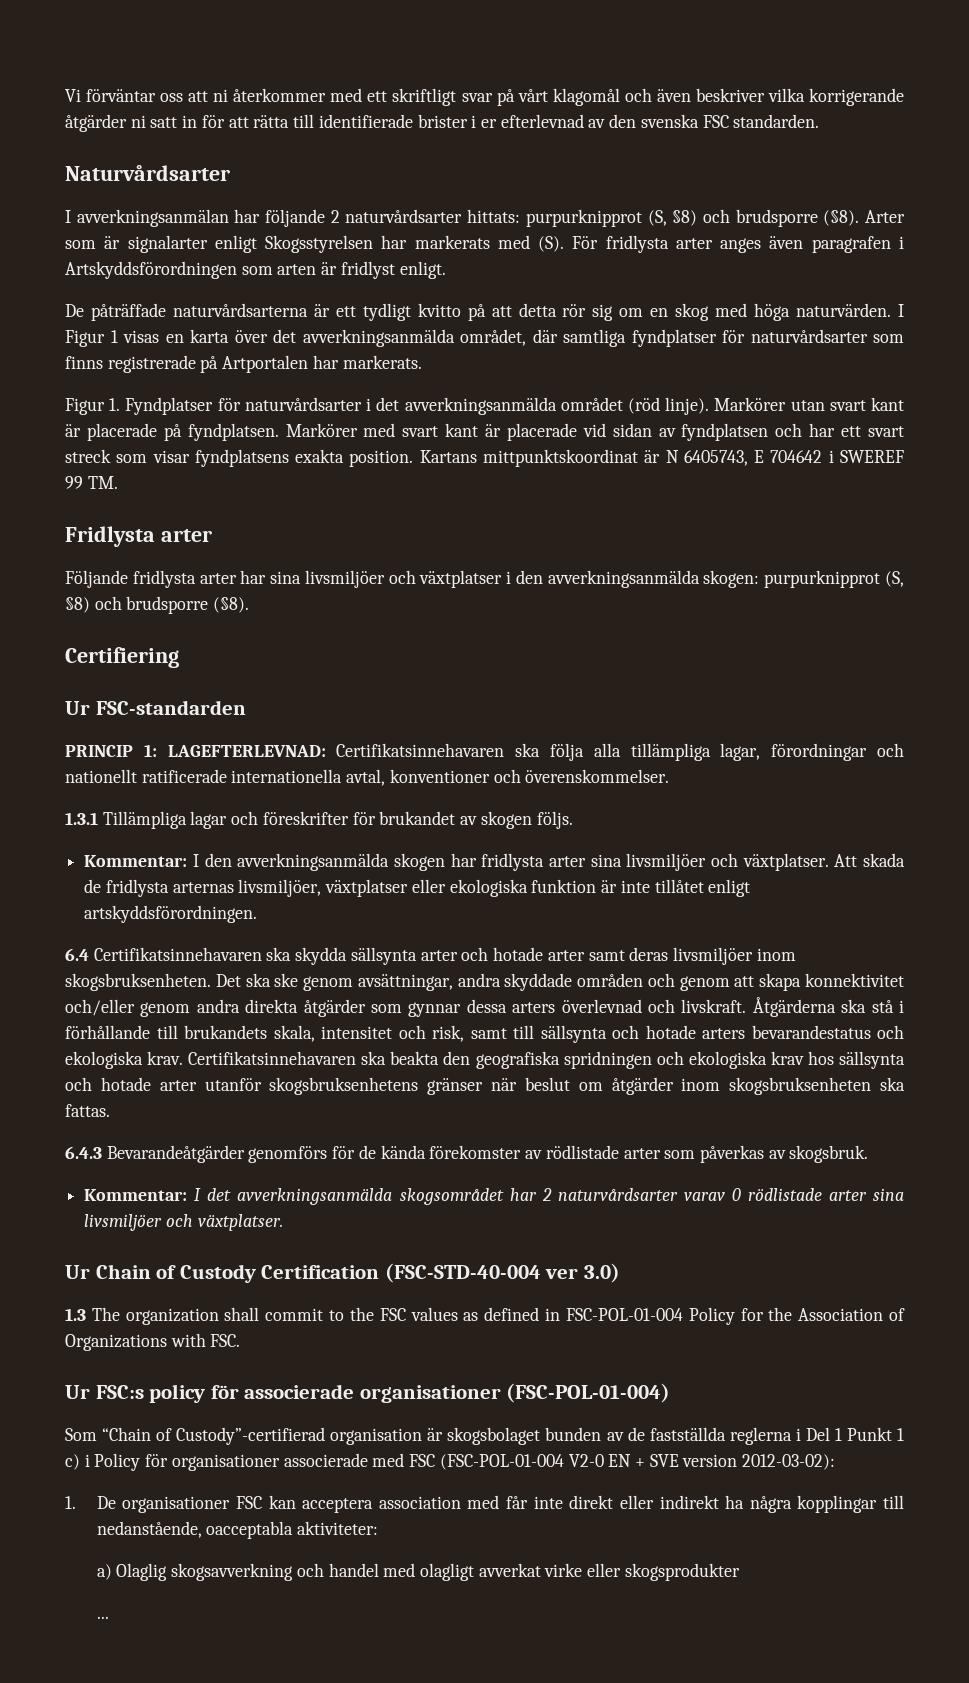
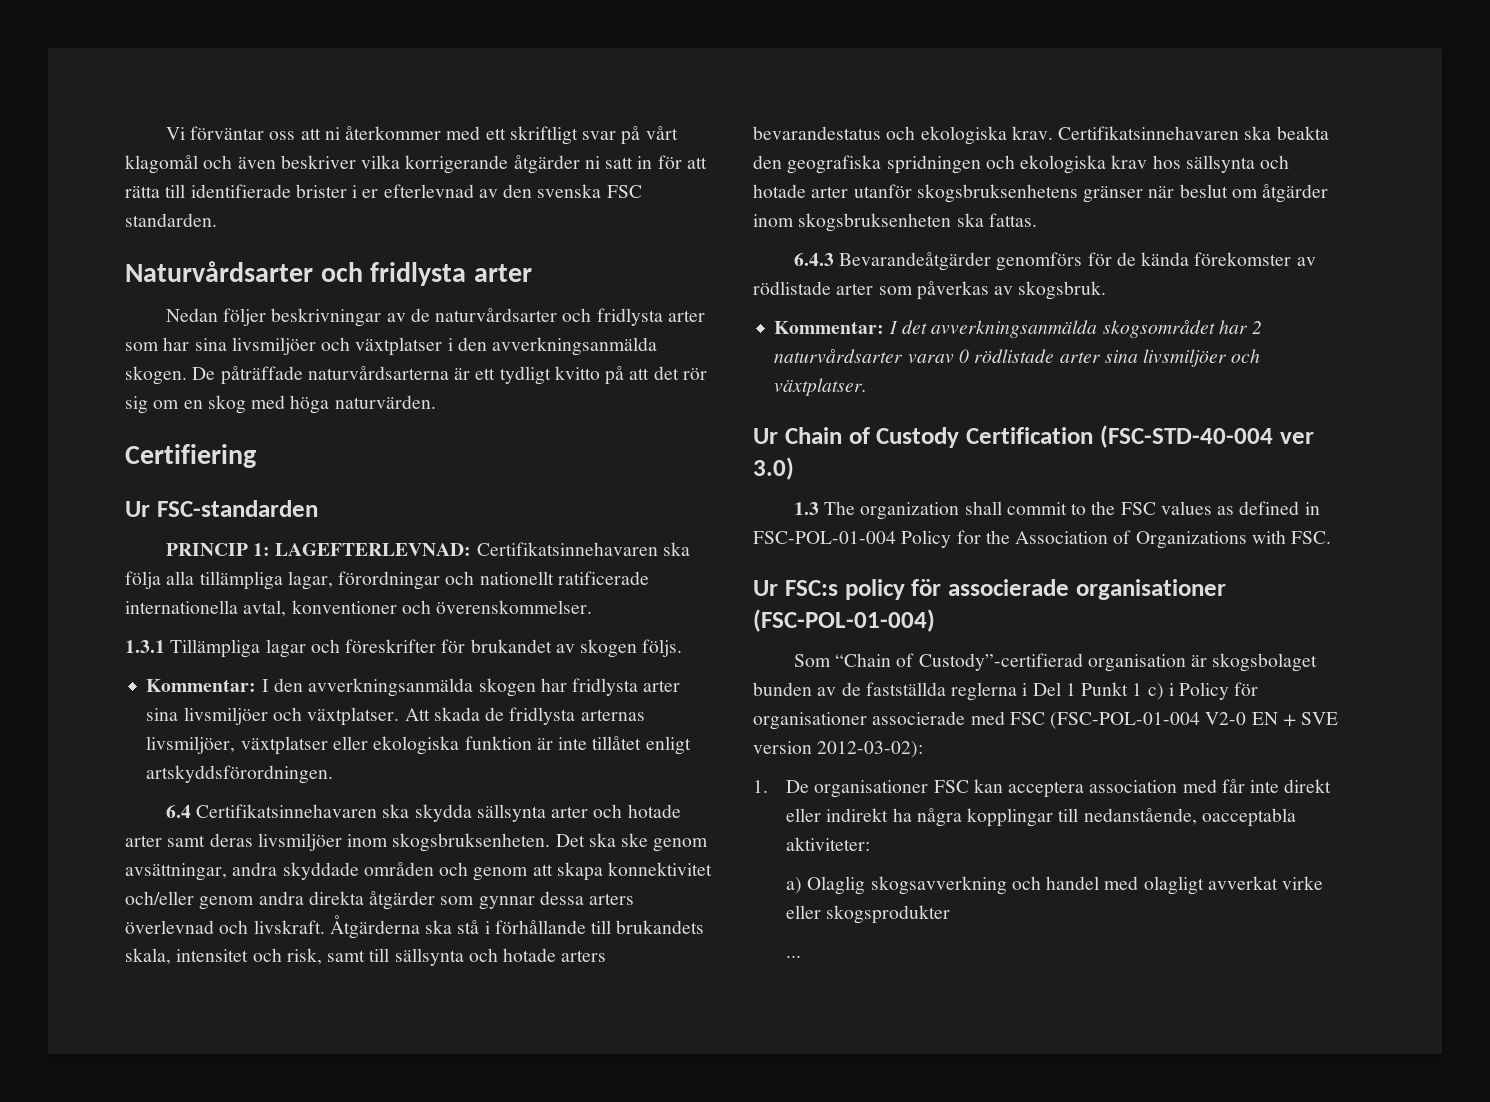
[65,209,906,227] [65,235,904,253] [65,261,446,279] // I avverkningsanmälan har följande 2 naturvårdsarter hittats: purpurknipprot (S, §8) och brudsporre (§8). Arter som är signalarter enligt Skogsstyrelsen har markerats med (S). För fridlysta arter anges även paragrafen i Artskyddsförordningen som arten är fridlyst enligt. // -> [320,262,532,286] [165,308,705,327] [125,337,658,356] [125,366,187,385] och fridlysta arter // Nedan följer beskrivningar av de naturvårdsarter och fridlysta arter som har sina livsmiljöer och växtplatser i den avverkningsanmälda skogen.
[518,303,557,317] detta -> [653,366,679,380] det
[898,304,905,317] [65,329,904,347] [65,355,422,373] [65,397,904,415] [65,423,904,441] [65,449,905,467] [65,476,118,489] [65,526,212,547] [65,570,904,588] [65,596,250,614] I Figur 1 visas en karta över det avverkningsanmälda området, där samtliga fyndplatser för naturvårdsarter som finns registrerade på Artportalen har markerats. // Figur 1. Fyndplatser för naturvårdsarter i det avverkningsanmälda området (röd linje). Markörer utan svart kant är placerade på fyndplatsen. Markörer med svart kant är placerade vid sidan av fyndplatsen och har ett svart streck som visar fyndplatsens exakta position. Kartans mittpunktskoordinat är N 6405743, E 704642 i SWEREF 99 TM. // Fridlysta arter // Följande fridlysta arter har sina livsmiljöer och växtplatser i den avverkningsanmälda skogen: purpurknipprot (S, §8) och brudsporre (§8). -> (436, 402) none

